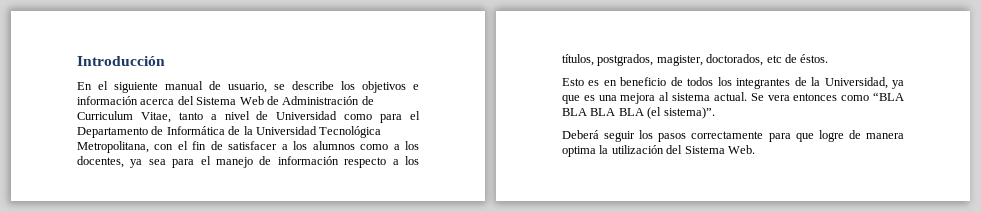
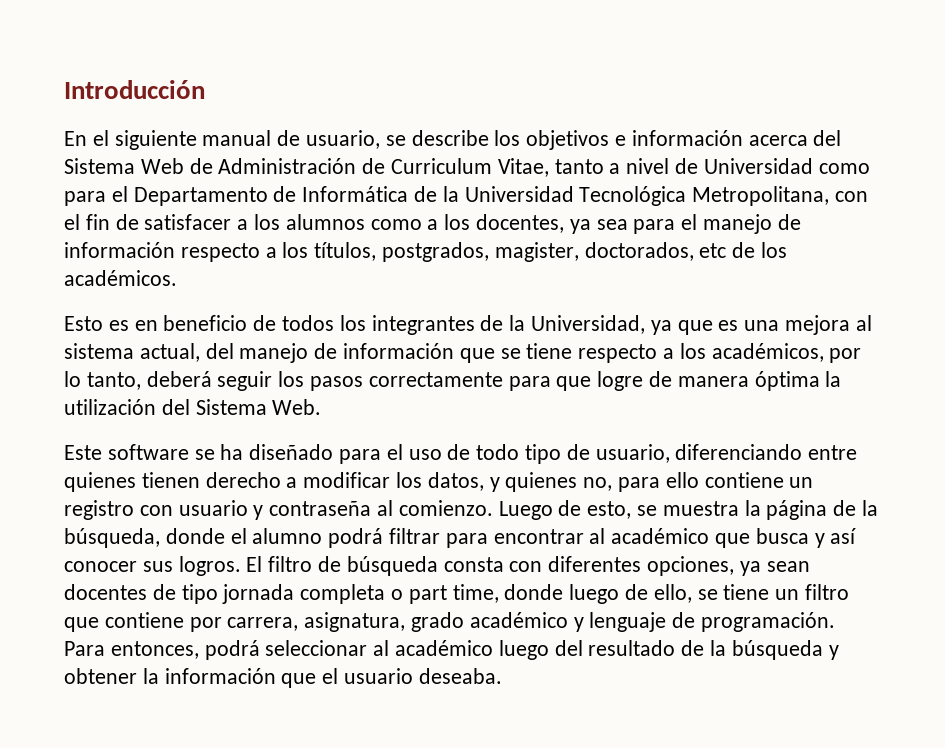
[800,54,829,63] éstos. -> [761,242,788,258] [64,270,177,286] los académicos.
[713,92,904,101] [562,107,715,119] [562,130,599,139] actual. Se vera entonces como “BLA BLA BLA BLA (el sistema)”. // Deberá -> [139,343,862,363] [64,371,212,390] actual, del manejo de información que se tiene respecto a los académicos, por lo tanto, deberá
[562,146,596,157] optima -> [754,371,820,391] óptima
(755, 149) none -> [64,444,858,464] [64,472,814,492] [64,500,879,520] [64,528,857,548] [64,556,810,576] [64,584,850,604] [64,612,836,632] [64,640,839,660] [64,668,502,688] // Este software se ha diseñado para el uso de todo tipo de usuario, diferenciando entre quienes tienen derecho a modificar los datos, y quienes no, para ello contiene un registro con usuario y contraseña al comienzo. Luego de esto, se muestra la página de la búsqueda, donde el alumno podrá filtrar para encontrar al académico que busca y así conocer sus logros. El filtro de búsqueda consta con diferentes opciones, ya sean docentes de tipo jornada completa o part time, donde luego de ello, se tiene un filtro que contiene por carrera, asignatura, grado académico y lenguaje de programación. Para entonces, podrá seleccionar al académico luego del resultado de la búsqueda y obtener la información que el usuario deseaba.

